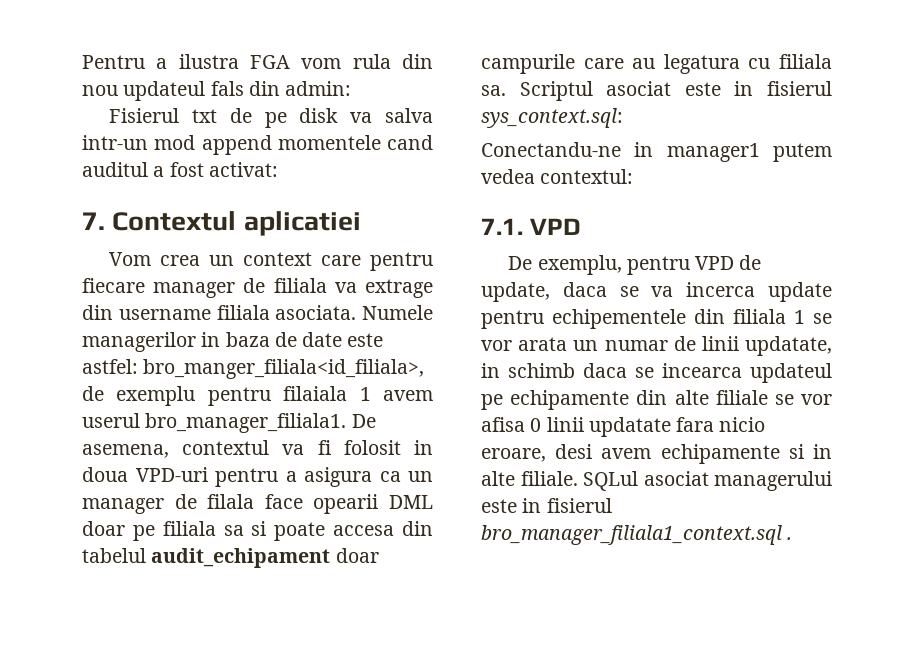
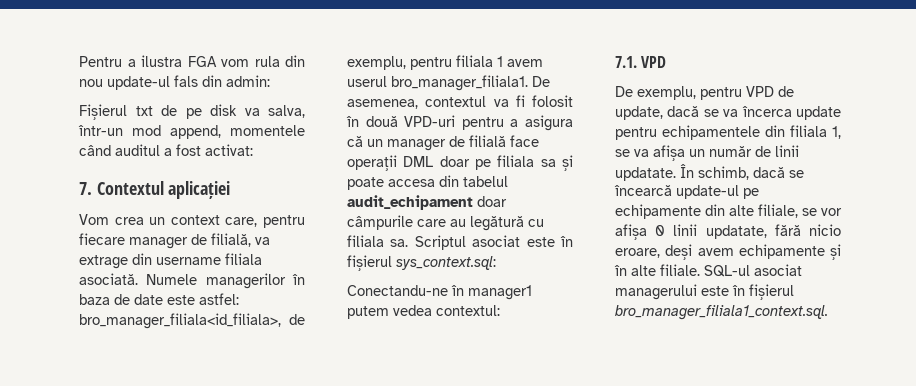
[123,81,206,101] updateul -> [107,76,170,90] update-ul
[109,108,180,123] Fisierul -> [79,104,127,120] Fișierul
[384,108,433,123] [82,135,433,155] salva intr-un mod append momentele cand -> [268,105,305,118] [78,125,305,139] [79,145,111,156] salva, într-un mod append, momentele când
[243,211,361,236] aplicatiei -> [168,181,231,199] aplicației
[321,255,362,266] care -> [225,217,258,227] care,
[273,278,327,293] filiala -> [211,233,251,247] filială,
[275,305,357,320] asociata. -> [79,273,138,285] asociată.
[201,332,221,347] in -> [292,274,305,285] în
[143,359,425,379] [82,386,348,406] bro_manger_filiala<id_filiala>, de exemplu pentru filaiala -> [79,313,305,329] [347,55,493,70] bro_manager_filiala<id_filiala>, de exemplu, pentru filiala
[82,444,169,458] asemena, -> [347,99,418,109] asemenea,
[413,440,433,455] [82,467,128,482] in doua -> [346,116,398,127] în două
[379,471,401,482] ca -> [347,136,363,147] că
[207,494,379,514] filala face opearii -> [469,135,539,147] [347,155,397,171] filială face operații
[251,521,267,536] si -> [562,155,573,171] și
[481,54,575,74] campurile -> [347,215,413,230] câmpurile
[663,54,740,74] legatura -> [470,216,524,231] legătură
[734,81,832,96] in fisierul -> [560,236,573,247] [347,255,392,271] în fișierul
[634,142,654,157] in -> [451,285,464,296] în
[562,282,756,297] daca se va incerca -> [667,106,792,117] dacă se va încerca
[552,309,686,329] echipementele -> [662,125,760,140] echipamentele
[794,310,832,324] [481,336,832,356] [481,363,832,383] 1 se vor arata un numar de linii updatate, in schimb daca se incearca updateul -> [832,126,841,139] [615,145,799,161] [615,164,804,181] [614,185,739,199] 1, se va afișa un număr de linii updatate. În schimb, dacă se încearcă update-ul
[715,390,832,405] [481,417,525,432] filiale se vor afisa -> [758,204,842,218] [615,224,647,240] filiale, se vor afișa
[588,417,715,437] updatate fara -> [705,224,801,239] updatate, fără
[555,444,593,459] desi -> [665,244,693,260] deși
[788,444,832,459] si in -> [830,244,841,260] [614,265,627,276] și în
[583,471,638,491] SQLul -> [704,265,750,277] SQL-ul
[522,498,612,513] [481,525,793,545] in fisierul bro_manager_filiala1_context.sql . -> [732,284,794,300] [615,305,828,320] în fișierul bro_manager_filiala1_context.sql.

